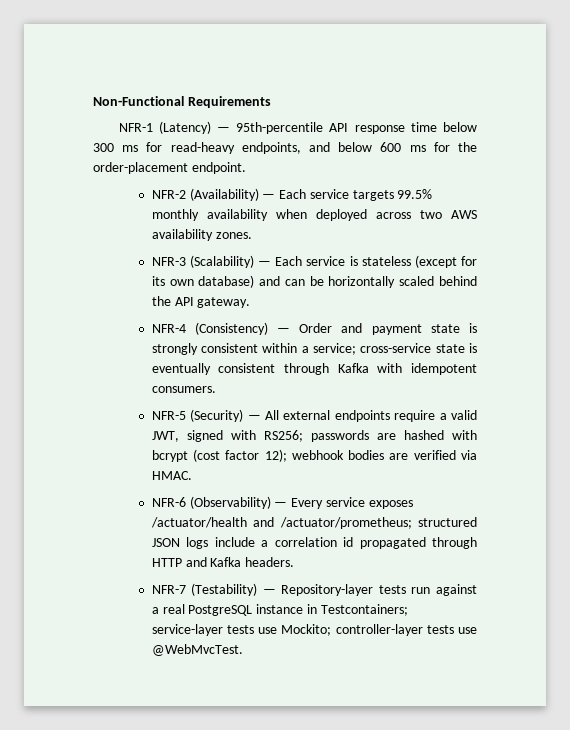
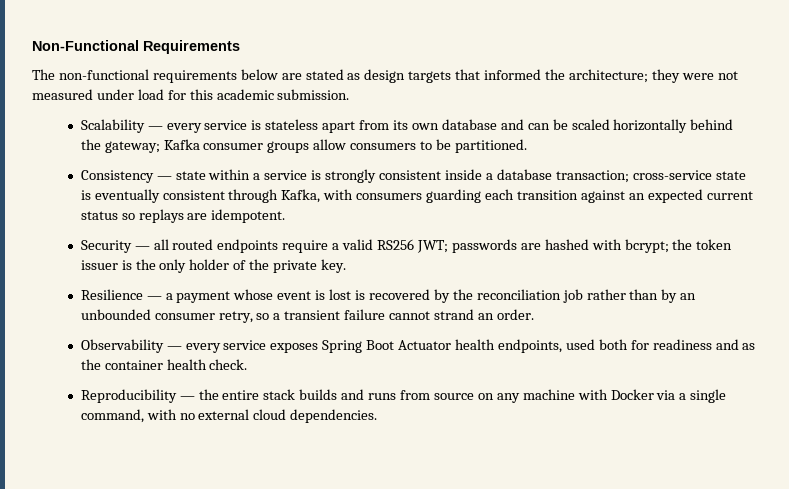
[118,121,477,134] [93,142,477,154] [93,162,246,174] [151,188,433,201] [151,209,477,221] [151,229,252,241] [151,255,303,268] NFR-1 (Latency) — 95th-percentile API response time below 300 ms for read-heavy endpoints, and below 600 ms for the order-placement endpoint. // NFR-2 (Availability) — Each service targets 99.5% monthly availability when deployed across two AWS availability zones. // NFR-3 (Scalability) — Each -> [32,69,738,83] [32,89,350,100] [80,119,202,133] The non-functional requirements below are stated as design targets that informed the architecture; they were not measured under load for this academic submission. // Scalability — every
[414,255,477,268] (except for -> [322,120,390,133] apart from
[198,275,255,288] database) -> [441,119,497,130] database
[328,276,477,288] [151,296,251,308] [151,322,477,335] [151,343,357,355] horizontally scaled behind the API gateway. // NFR-4 (Consistency) — Order and payment state is strongly consistent within a service; -> [571,119,734,133] [80,139,527,153] [80,169,629,183] scaled horizontally behind the gateway; Kafka consumer groups allow consumers to be partitioned. // Consistency — state within a service is strongly consistent inside a database transaction;
[337,363,477,375] [151,386,216,393] [151,409,478,422] [151,430,477,442] [151,449,478,462] [151,471,192,480] [151,496,413,509] [150,517,477,529] [151,537,477,549] [151,557,295,567] [151,583,477,596] [151,604,408,616] [151,624,478,636] [151,644,243,656] Kafka with idempotent consumers. // NFR-5 (Security) — All external endpoints require a valid JWT, signed with RS256; passwords are hashed with bcrypt (cost factor 12); webhook bodies are verified via HMAC. // NFR-6 (Observability) — Every service exposes /actuator/health and /actuator/prometheus; structured JSON logs include a correlation id propagated through HTTP and Kafka headers. // NFR-7 (Testability) — Repository-layer tests run against a real PostgreSQL instance in Testcontainers; service-layer tests use Mockito; controller-layer tests use @WebMvcTest. -> [281,189,753,203] [80,209,286,223] [80,239,733,253] [80,259,347,273] [80,289,697,303] [80,309,534,323] [80,339,756,353] [80,359,248,370] [80,389,727,403] [80,409,378,423] Kafka, with consumers guarding each transition against an expected current status so replays are idempotent. // Security — all routed endpoints require a valid RS256 JWT; passwords are hashed with bcrypt; the token issuer is the only holder of the private key. // Resilience — a payment whose event is lost is recovered by the reconciliation job rather than by an unbounded consumer retry, so a transient failure cannot strand an order. // Observability — every service exposes Spring Boot Actuator health endpoints, used both for readiness and as the container health check. // Reproducibility — the entire stack builds and runs from source on any machine with Docker via a single command, with no external cloud dependencies.

